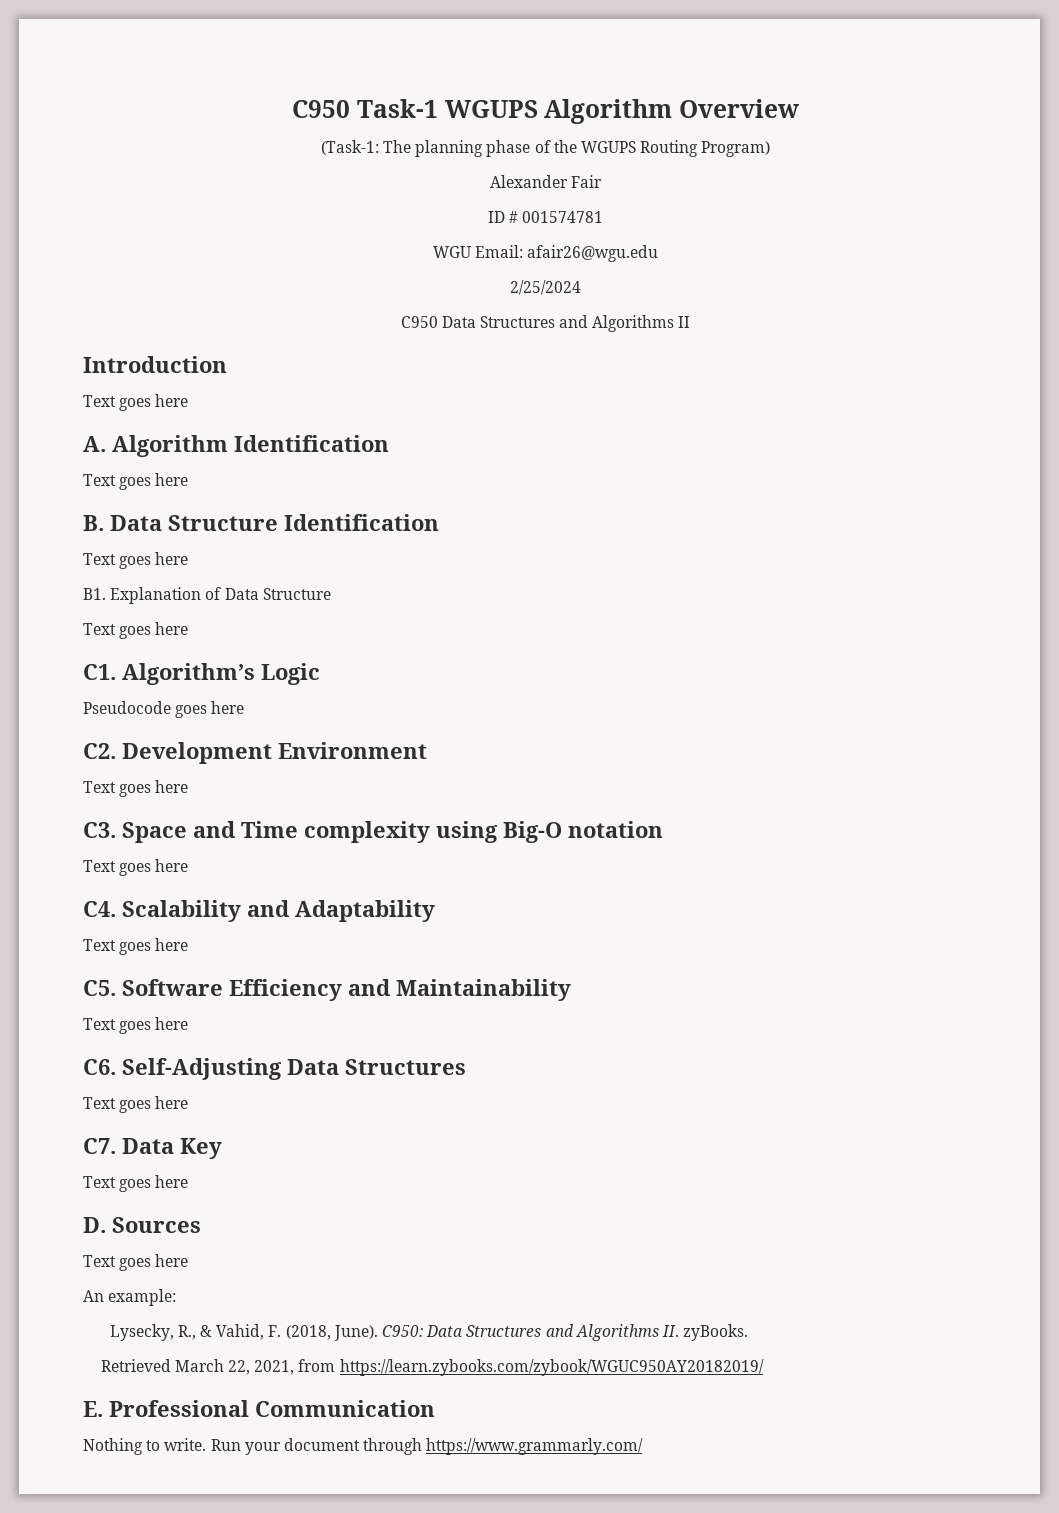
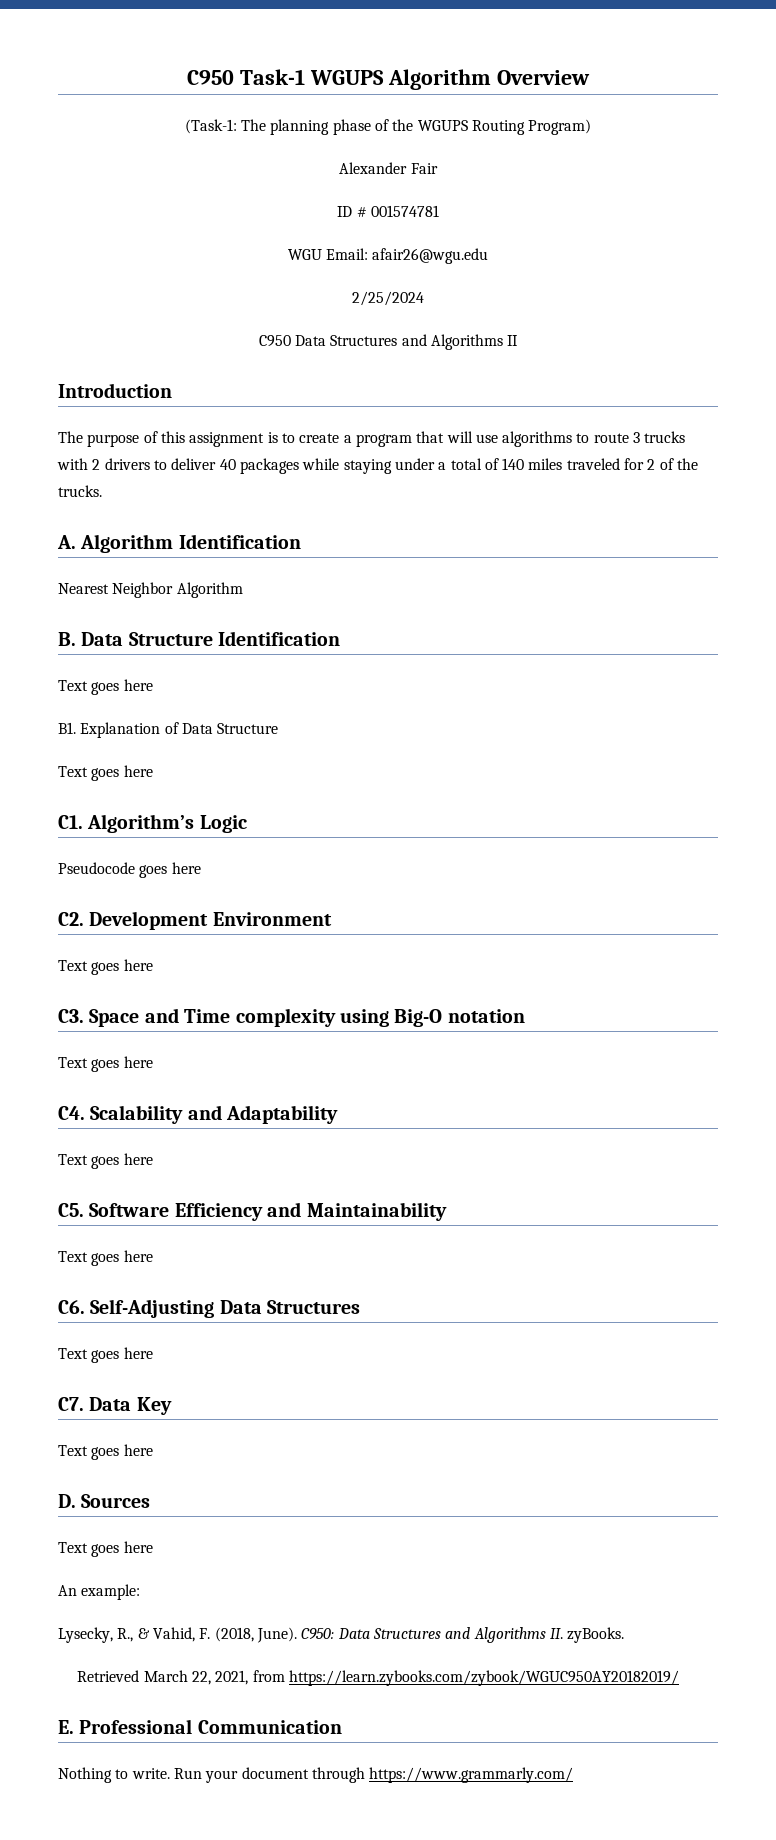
[83,394,189,411] Text goes here -> [58,431,686,447] [57,458,699,474] [58,485,102,497] The purpose of this assignment is to create a program that will use algorithms to route 3 trucks with 2 drivers to deliver 40 packages while staying under a total of 140 miles traveled for 2 of the trucks.
[83,473,189,490] Text goes here -> [58,582,243,598] Nearest Neighbor Algorithm

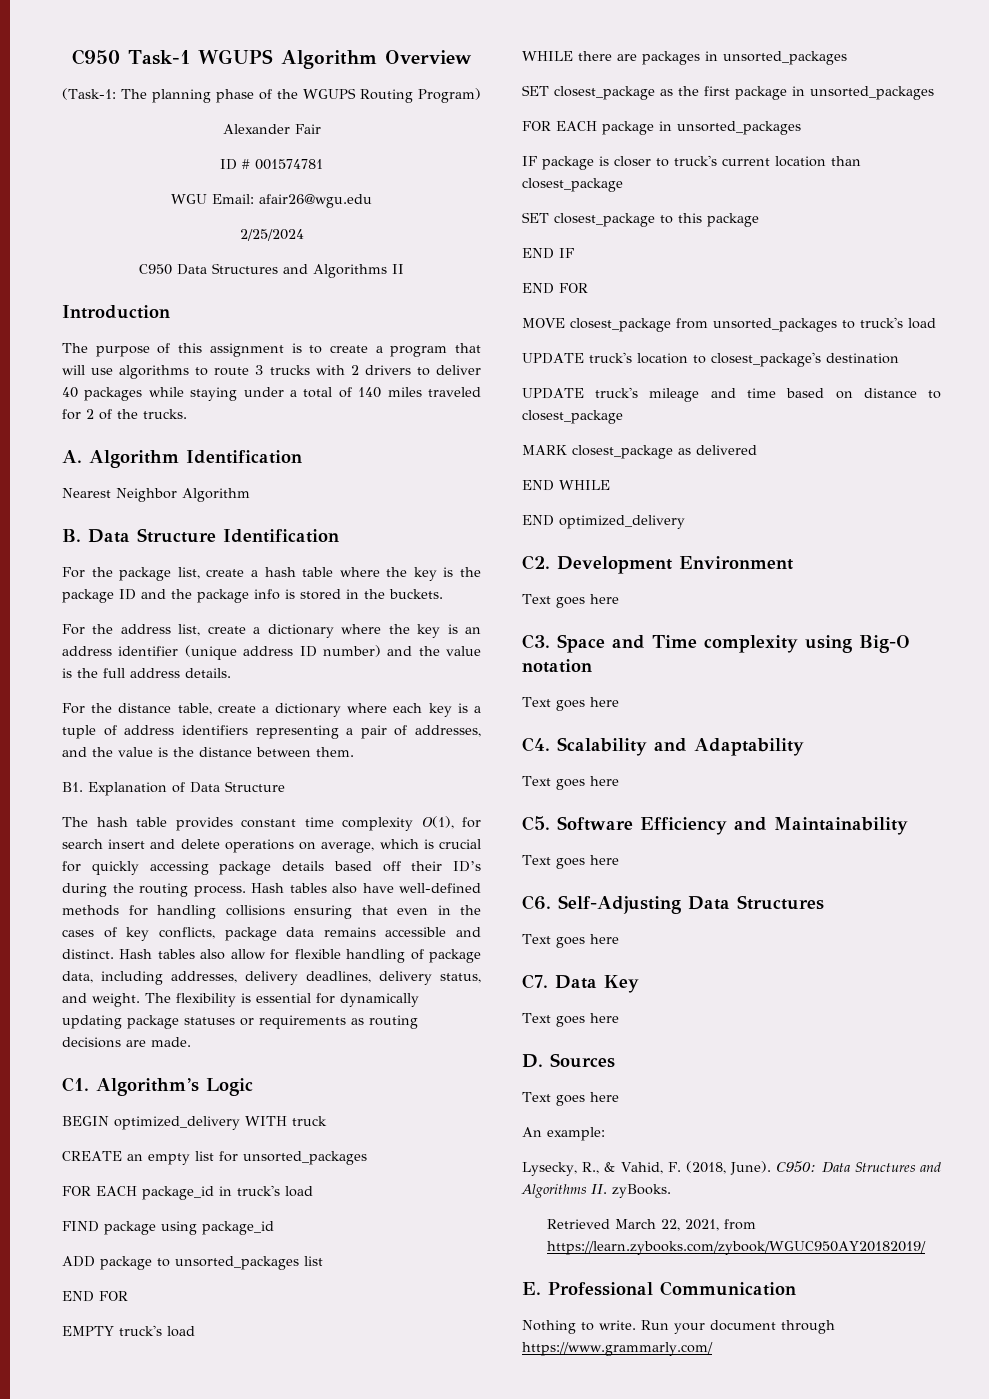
[58,679,153,695] Text goes here -> [62,567,481,581] [62,589,443,603] [62,624,481,638] [62,645,481,660] [62,668,231,678] [62,703,482,717] [62,725,481,739] [62,747,354,757] For the package list, create a hash table where the key is the package ID and the package info is stored in the buckets. // For the address list, create a dictionary where the key is an address identifier (unique address ID number) and the value is the full address details. // For the distance table, create a dictionary where each key is a tuple of address identifiers representing a pair of addresses, and the value is the distance between them.
[58,765,153,781] [58,814,247,833] [58,862,201,878] Text goes here // C1. Algorithm’s Logic // Pseudocode goes here -> [62,816,481,831] [62,839,482,853] [62,861,481,875] [62,883,481,897] [62,905,481,919] [62,927,481,941] [62,949,482,963] [62,971,481,985] [62,993,419,1007] [62,1015,418,1029] [62,1037,191,1048] [62,1077,253,1096] [62,1116,327,1130] [62,1151,367,1165] [62,1185,313,1200] [62,1221,274,1235] [62,1256,323,1270] [62,1291,128,1302] [62,1325,195,1337] [522,51,847,65] [522,85,934,100] [522,121,801,135] [522,155,861,170] [522,178,623,192] [522,212,759,227] [522,248,574,259] [522,283,588,294] [522,317,936,332] [522,352,899,367] [522,387,941,402] [522,410,623,424] [522,445,757,459] [522,480,610,491] [522,515,685,529] The hash table provides constant time complexity O(1), for search insert and delete operations on average, which is crucial for quickly accessing package details based off their ID’s during the routing process. Hash tables also have well-defined methods for handling collisions ensuring that even in the cases of key conflicts, package data remains accessible and distinct. Hash tables also allow for flexible handling of package data, including addresses, delivery deadlines, delivery status, and weight. The flexibility is essential for dynamically updating package statuses or requirements as routing decisions are made. // C1. Algorithm’s Logic // BEGIN optimized_delivery WITH truck // CREATE an empty list for unsorted_packages // FOR EACH package_id in truck's load // FIND package using package_id // ADD package to unsorted_packages list // END FOR // EMPTY truck's load // WHILE there are packages in unsorted_packages // SET closest_package as the first package in unsorted_packages // FOR EACH package in unsorted_packages // IF package is closer to truck's current location than closest_package // SET closest_package to this package // END IF // END FOR // MOVE closest_package from unsorted_packages to truck's load // UPDATE truck's location to closest_package's destination // UPDATE truck's mileage and time based on distance to closest_package // MARK closest_package as delivered // END WHILE // END optimized_delivery

